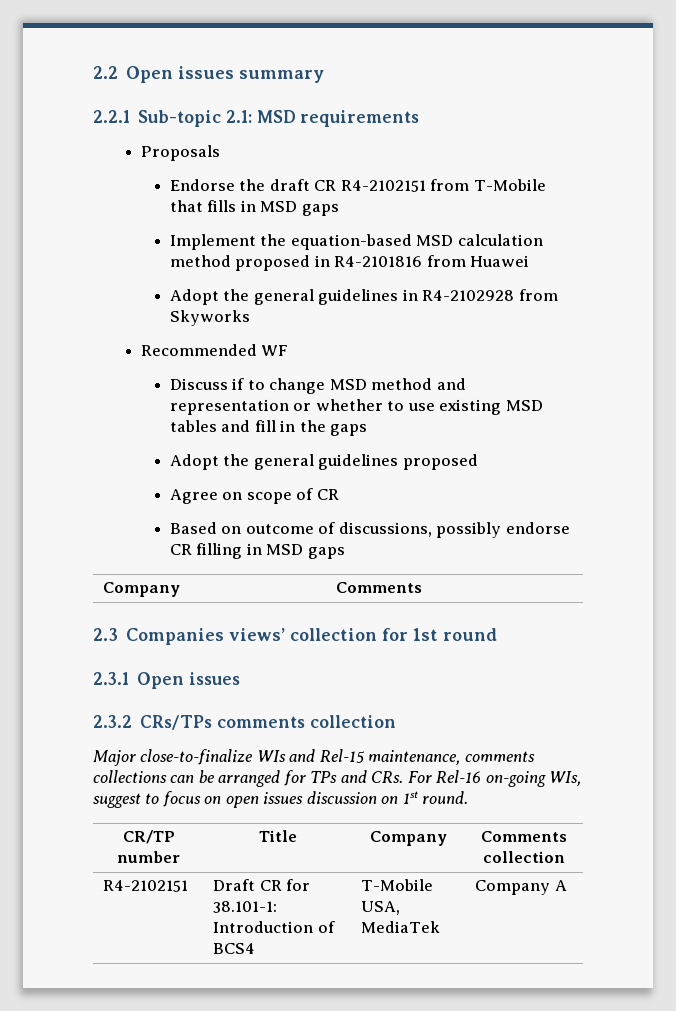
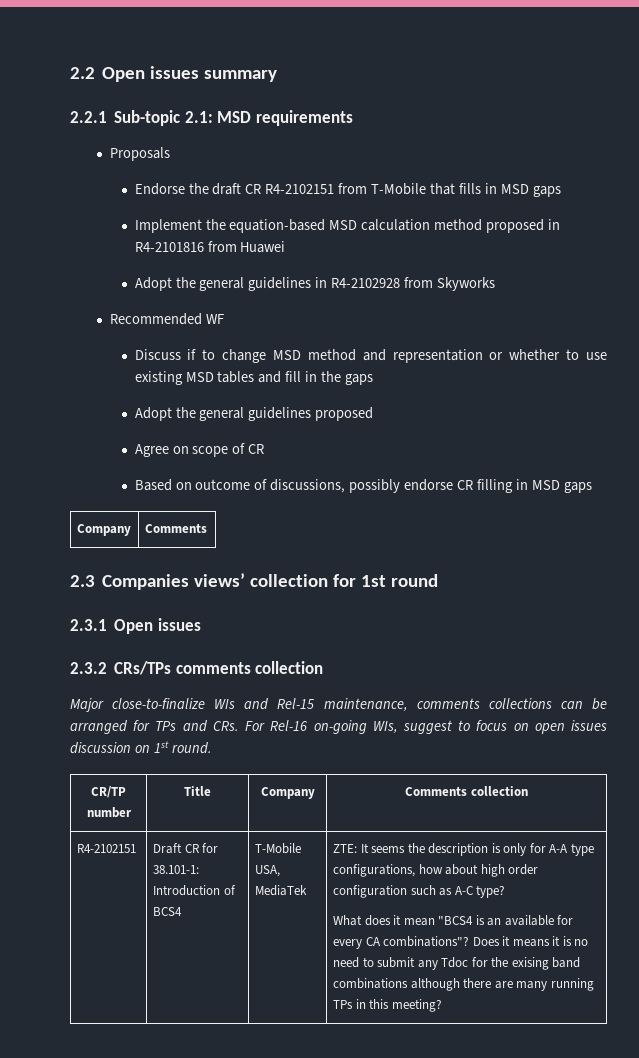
[475,880,567,895] Company A -> [332,843,594,856] [332,864,539,877] [332,885,506,898] [332,915,574,926] [332,936,589,949] [332,957,581,970] [332,978,594,991] [332,999,442,1012] ZTE: It seems the description is only for A-A type configurations, how about high order configuration such as A-C type? // What does it mean "BCS4 is an available for every CA combinations"? Does it means it is no need to submit any Tdoc for the exising band combinations although there are many running TPs in this meeting?

